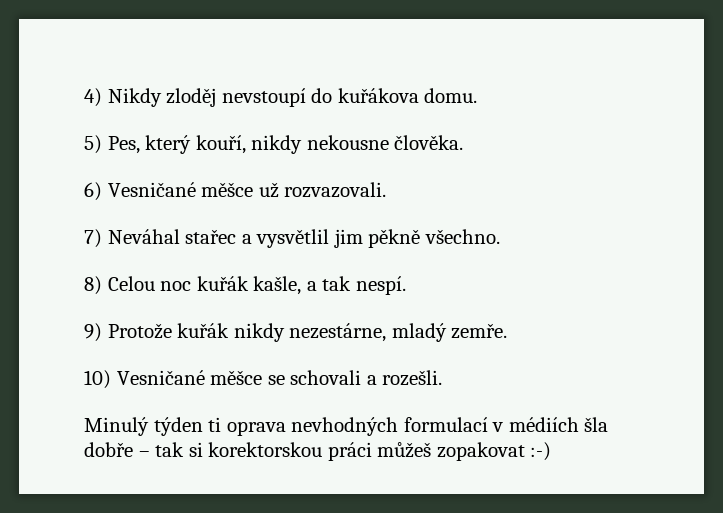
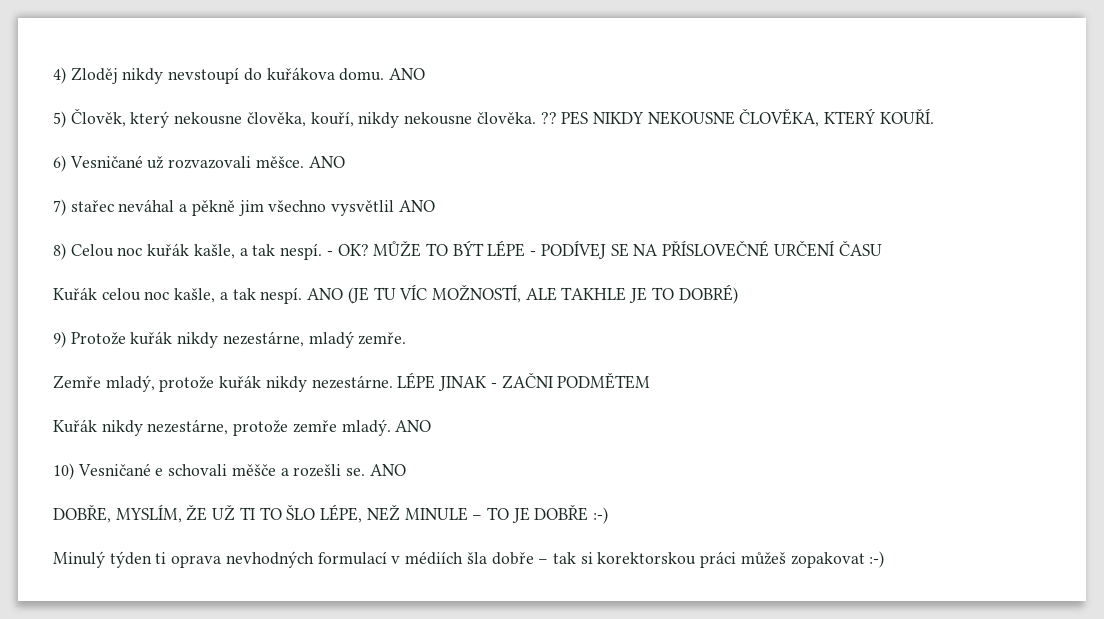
[107,88,217,107] Nikdy zloděj -> [70,67,164,84] Zloděj nikdy
(478, 95) none -> [389,68,426,80] ANO
[107,135,192,154] Pes, který -> [70,109,306,128] Člověk, který nekousne člověka,
[84,182,387,201] [84,229,500,248] // 6) Vesničané měšce už rozvazovali. // 7) Neváhal stařec a vysvětlil jim pěkně všechno. -> [540,108,934,127] [53,155,345,172] [53,199,435,216] ?? PES NIKDY NEKOUSNE ČLOVĚKA, KTERÝ KOUŘÍ. // 6) Vesničané už rozvazovali měšce. ANO // 7) stařec neváhal a pěkně jim všechno vysvětlil ANO
(406, 285) none -> [326,240,882,259] [53,284,738,304] - OK? MŮŽE TO BÝT LÉPE - PODÍVEJ SE NA PŘÍSLOVEČNÉ URČENÍ ČASU // Kuřák celou noc kašle, a tak nespí. ANO (JE TU VÍC MOŽNOSTÍ, ALE TAKHLE JE TO DOBRÉ)
[84,370,443,389] 10) Vesničané měšce se schovali a rozešli. -> [53,372,651,392] [53,419,432,436] [53,463,406,480] [53,504,609,524] Zemře mladý, protože kuřák nikdy nezestárne. LÉPE JINAK - ZAČNI PODMĚTEM // Kuřák nikdy nezestárne, protože zemře mladý. ANO // 10) Vesničané e schovali měšče a rozešli se. ANO // DOBŘE, MYSLÍM, ŽE UŽ TI TO ŠLO LÉPE, NEŽ MINULE – TO JE DOBŘE :-)

